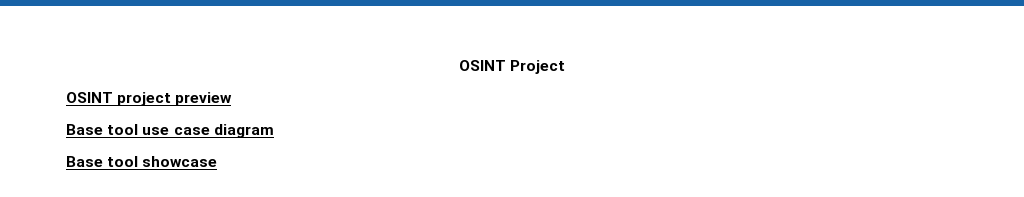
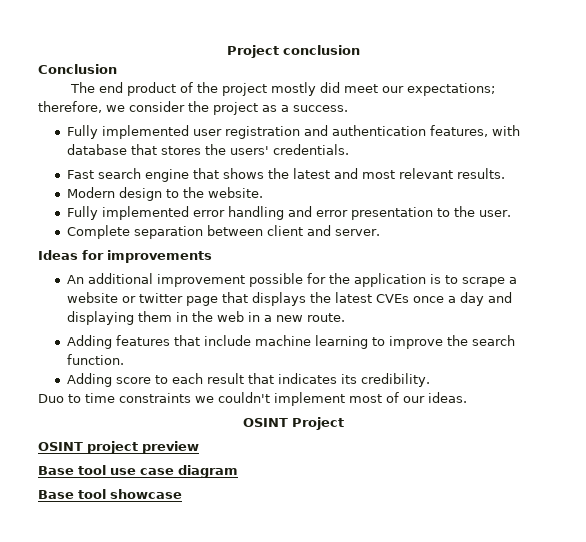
(458, 65) none -> [226,45,360,58] [38,64,117,74] [69,82,495,96] [38,101,348,115] [67,125,521,139] [67,144,350,155] [67,168,505,182] [67,187,264,201] [67,206,512,220] [67,225,381,239] [38,250,212,263] [67,273,518,287] [67,292,513,306] [67,311,346,325] [67,335,516,349] [67,354,125,365] [67,373,431,387] [38,392,467,406] Project conclusion // Conclusion // The end product of the project mostly did meet our expectations; therefore, we consider the project as a success. // Fully implemented user registration and authentication features, with database that stores the users' credentials. // Fast search engine that shows the latest and most relevant results. // Modern design to the website. // Fully implemented error handling and error presentation to the user. // Complete separation between client and server. // Ideas for improvements // An additional improvement possible for the application is to scrape a website or twitter page that displays the latest CVEs once a day and displaying them in the web in a new route. // Adding features that include machine learning to improve the search function. // Adding score to each result that indicates its credibility. // Duo to time constraints we couldn't implement most of our ideas. //

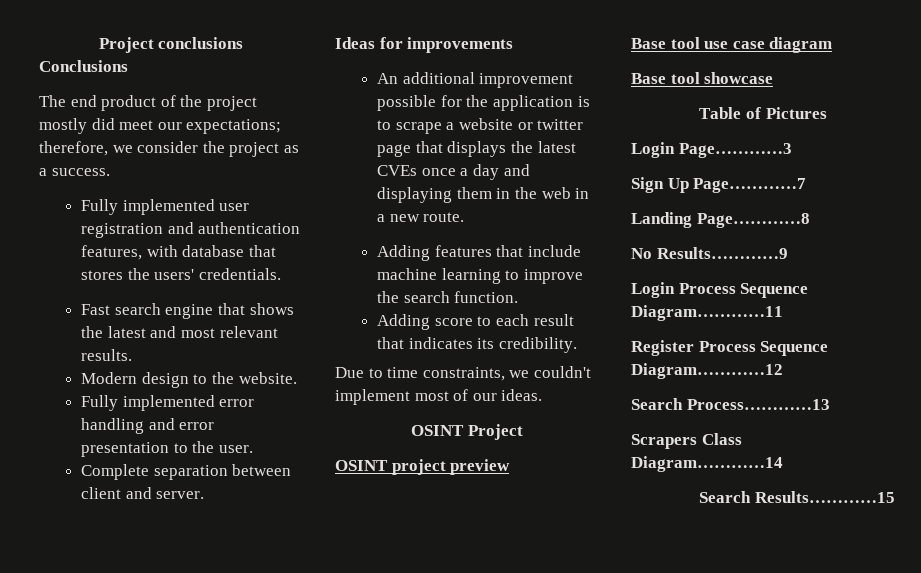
[226,45,360,58] [38,64,117,74] Project conclusion // Conclusion -> [98,37,244,53] [39,60,128,72] Project conclusions // Conclusions
[38,394,64,403] Duo -> [335,367,364,378] Due
[119,393,191,403] constraints -> [422,367,505,381] constraints,
(182, 494) none -> [699,107,827,119] [631,142,792,158] [631,177,807,193] [631,212,810,228] [631,247,788,259] [631,282,809,298] [631,305,783,321] [631,340,829,356] [631,363,783,379] [631,398,830,410] [631,433,742,449] [631,456,783,472] [699,491,895,503] // Table of Pictures // Login Page…………3 // Sign Up Page…………7 // Landing Page…………8 // No Results…………9 // Login Process Sequence Diagram…………11 // Register Process Sequence Diagram…………12 // Search Process…………13 // Scrapers Class Diagram…………14 // Search Results…………15

